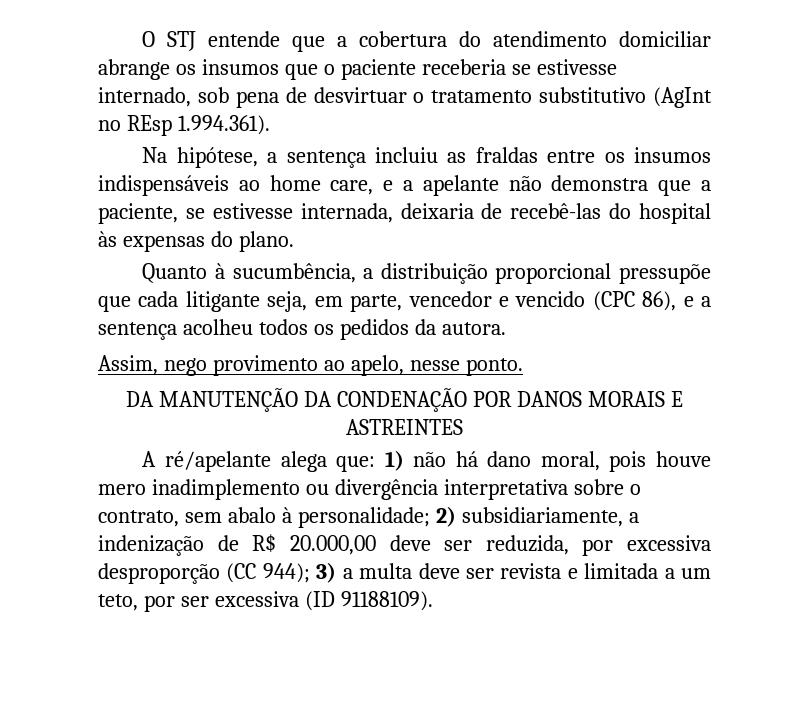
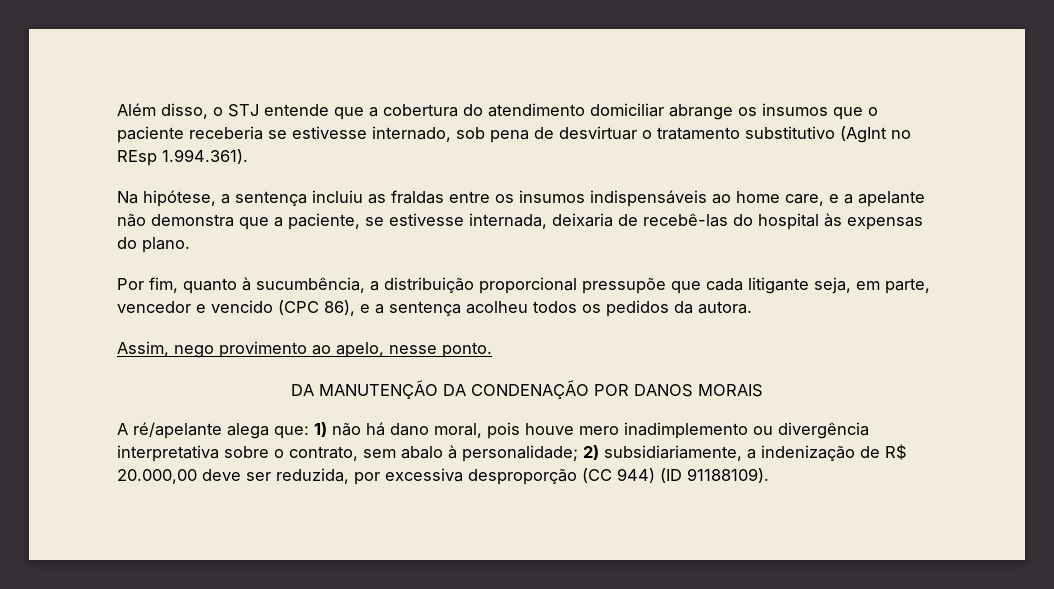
[142,31,156,47] O -> [117,103,223,119] Além disso, o
[142,263,208,283] Quanto -> [117,277,237,294] Por fim, quanto
[670,391,683,407] [346,419,463,435] E ASTREINTES -> (763, 390) none
[262,562,711,583] [98,591,299,612] 944); 3) a multa deve ser revista e limitada a um teto, por ser excessiva -> [617,468,655,483] 944)

